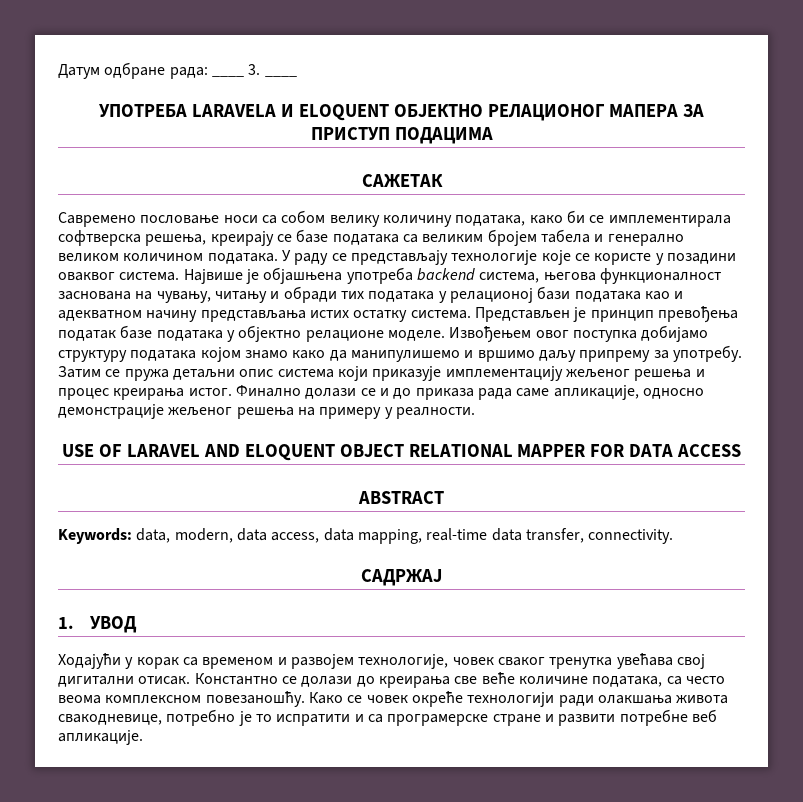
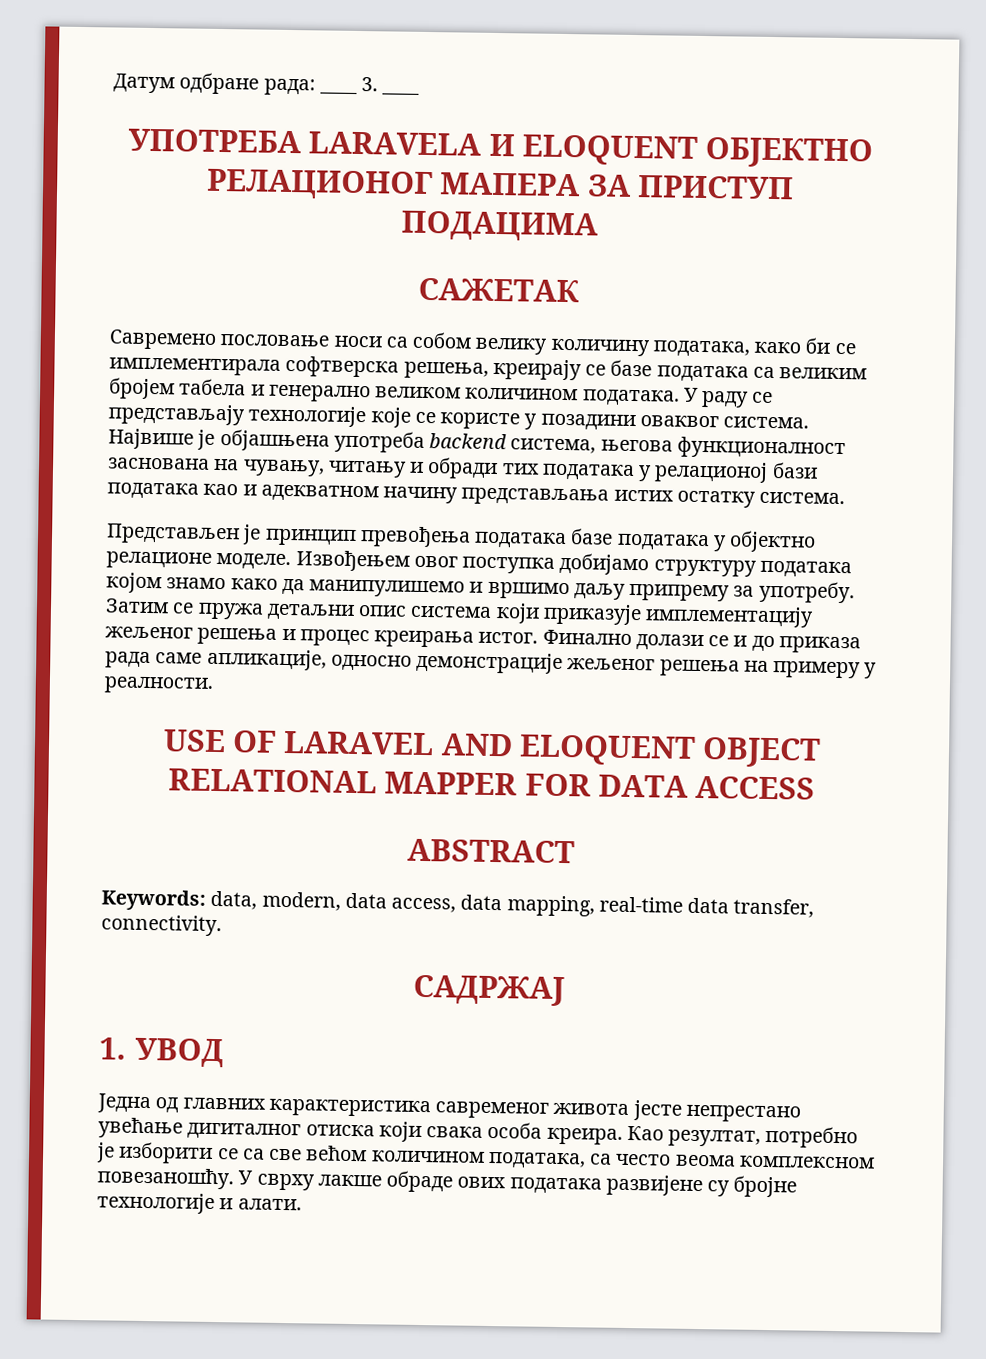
(471, 314) none -> (846, 498) //
[58,330,116,341] податак -> [474,531,568,549] података
[58,653,705,669] [58,672,588,688] Ходајући у корак са временом и развојем технологије, човек сваког тренутка увећава свој дигитални отисак. Константно се долази до креирања све веће количине -> [97,1093,801,1123] [98,1117,859,1149] [96,1141,485,1164] Једна од главних карактеристика савременог живота јесте непрестано увећање дигиталног отиска који свака особа креира. Као резултат, потребно је изборити се са све већом количином
[308,691,729,707] [58,709,717,726] [58,730,143,745] Како се човек окреће технологији ради олакшања живота свакодневице, потребно је то испратити и са програмерске стране и развити потребне веб апликације. -> [238,1170,798,1198] [97,1192,302,1215] У сврху лакше обраде ових података развијене су бројне технологије и алати.

